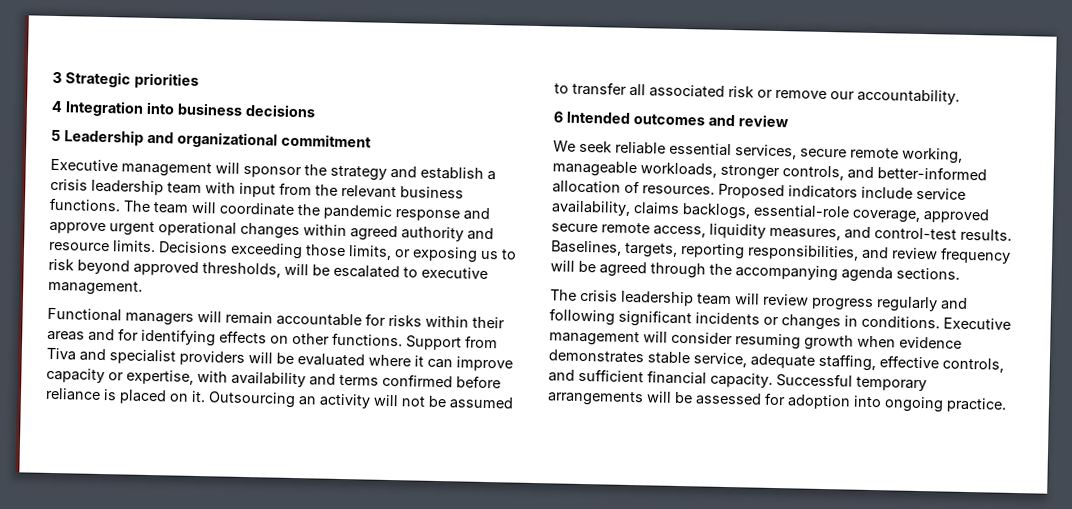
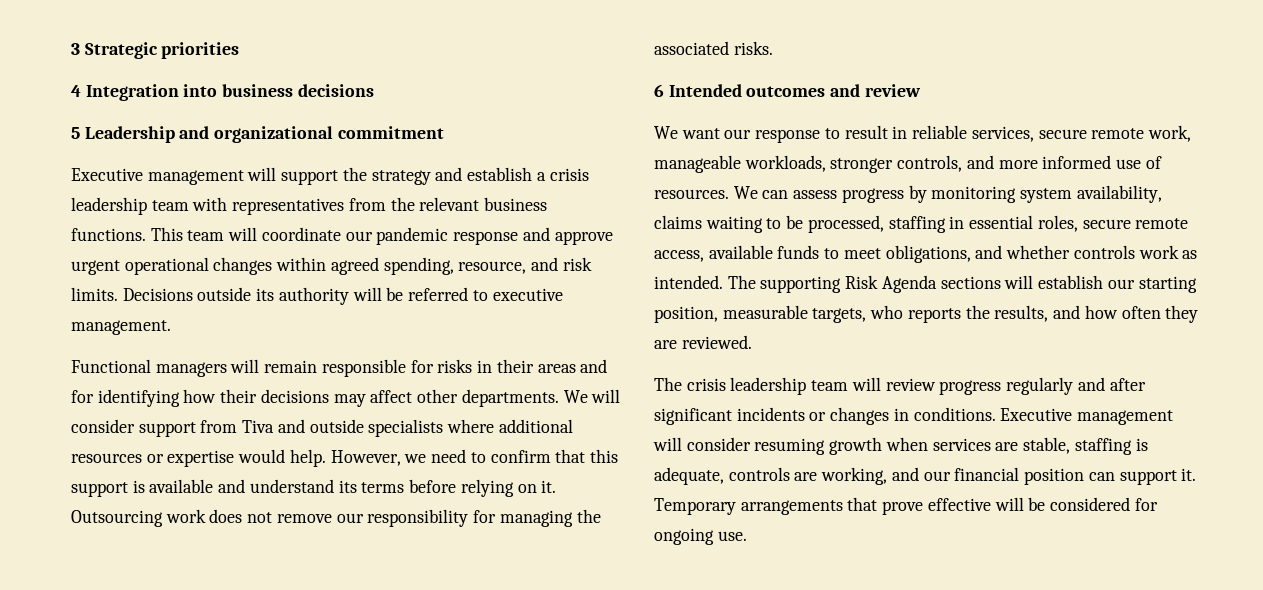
[243,165,302,179] sponsor -> [281,170,339,185] support
[239,182,276,198] input -> [232,198,345,215] representatives
[123,200,151,212] The -> [150,227,183,241] This
[297,204,320,216] the -> [345,231,373,241] our
[401,226,494,242] [48,240,517,263] [48,258,400,279] authority and resource limits. Decisions exceeding those limits, or exposing us to risk beyond approved thresholds, will be escalated -> [383,257,592,275] [71,287,469,305] spending, resource, and risk limits. Decisions outside its authority will be referred
[276,312,362,327] accountable -> [321,359,406,377] responsible
[425,315,469,328] within -> [477,360,493,373] in
[219,330,498,351] [46,347,513,372] [46,367,501,389] [45,387,514,410] [554,81,960,105] effects on other functions. Support from Tiva and specialist providers will be evaluated where it can improve capacity or expertise, with availability and terms confirmed before reliance is placed on it. Outsourcing an activity will not be assumed to transfer all associated risk or remove our accountability. -> [183,389,621,407] [71,419,573,437] [71,449,618,467] [71,479,557,497] [71,509,601,527] [654,41,773,55] how their decisions may affect other departments. We will consider support from Tiva and outside specialists where additional resources or expertise would help. However, we need to confirm that this support is available and understand its terms before relying on it. Outsourcing work does not remove our responsibility for managing the associated risks.
[579,140,732,157] seek reliable essential -> [681,125,968,143] want our response to result in reliable
[901,147,963,164] working, -> [1147,125,1191,142] work,
[877,166,987,181] [552,180,966,200] [551,200,990,224] [551,222,1012,241] [551,240,1011,264] [550,260,960,283] better-informed allocation of resources. Proposed indicators include service availability, claims backlogs, essential-role coverage, approved secure remote access, liquidity measures, and control-test results. Baselines, targets, reporting responsibilities, and review frequency will be agreed through the accompanying agenda sections. -> [998,155,1162,169] [654,185,1162,203] [654,215,1189,233] [654,245,1198,263] [654,275,1197,293] [654,305,1199,323] [654,335,752,349] more informed use of resources. We can assess progress by monitoring system availability, claims waiting to be processed, staffing in essential roles, secure remote access, available funds to meet obligations, and whether controls work as intended. The supporting Risk Agenda sections will establish our starting position, measurable targets, who reports the results, and how often they are reviewed.
[549,308,615,326] following -> [1109,378,1146,391] after
[899,336,962,349] [548,349,1004,373] [548,368,927,392] [547,390,1007,413] evidence demonstrates stable service, adequate staffing, effective controls, and sufficient financial capacity. Successful temporary arrangements will be assessed for adoption into ongoing practice. -> [932,437,1148,455] [654,467,1197,485] [654,497,1158,515] [654,528,747,545] services are stable, staffing is adequate, controls are working, and our financial position can support it. Temporary arrangements that prove effective will be considered for ongoing use.

